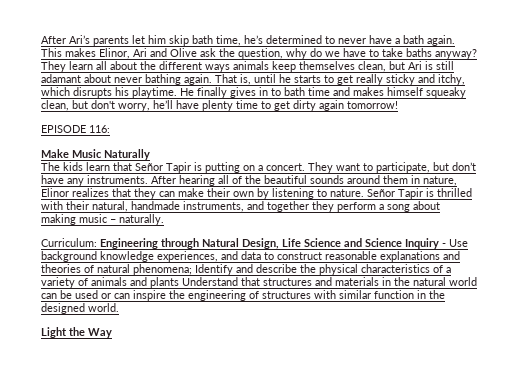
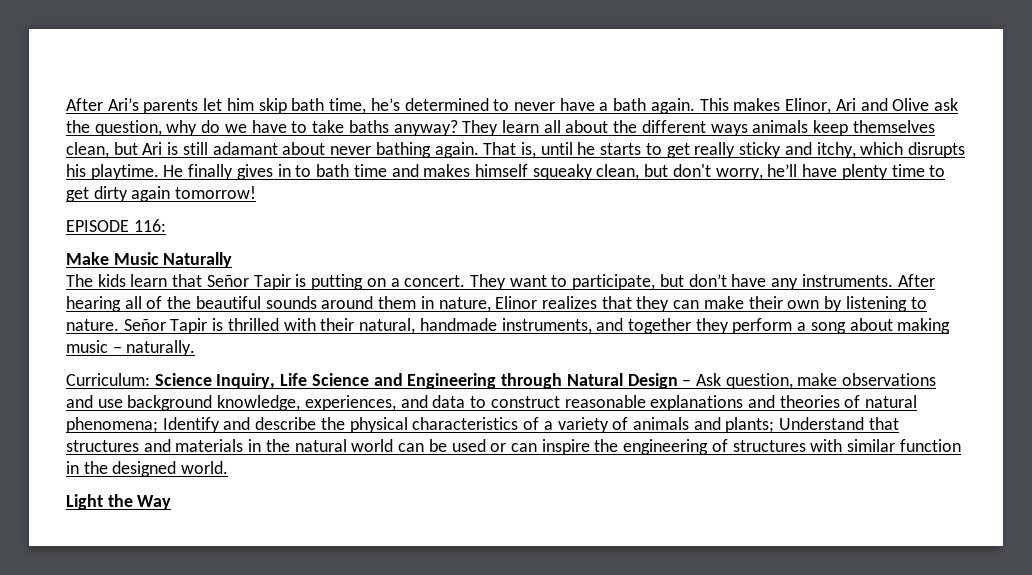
[100,238,468,249] [41,251,154,262] Engineering through Natural Design, Life Science and Science Inquiry - Use background knowledge -> [154,373,937,389] [66,395,301,411] Science Inquiry, Life Science and Engineering through Natural Design – Ask question, make observations and use background knowledge,
[150,277,179,288] plants -> [725,417,775,433] plants;

